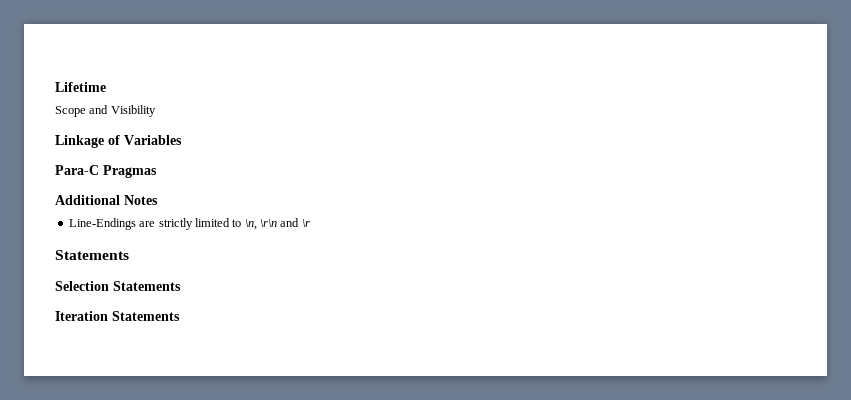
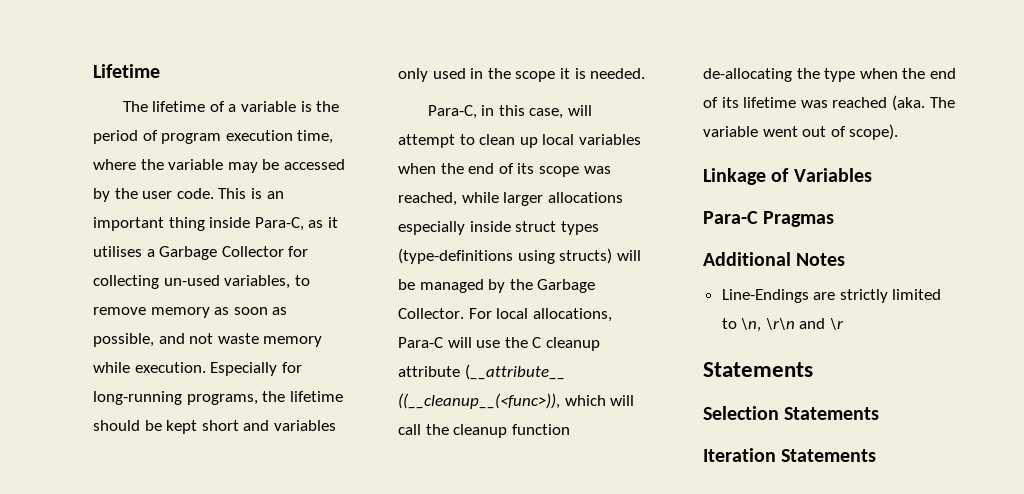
[55,105,156,117] Scope and Visibility -> [122,101,340,112] [93,130,334,144] [93,159,345,173] [93,188,284,202] [93,217,338,231] [93,246,309,260] [93,275,310,289] [93,307,288,318] [93,333,323,347] [93,362,302,376] [93,391,343,405] [93,420,336,434] [398,68,646,82] [427,105,593,119] [398,134,641,148] [398,163,611,177] [398,192,623,206] [398,221,599,235] [398,248,641,264] [398,279,596,293] [398,308,612,322] [398,337,600,351] [398,364,565,380] [398,393,635,409] [398,424,570,438] [703,68,956,82] [703,95,955,111] [703,124,899,140] The lifetime of a variable is the period of program execution time, where the variable may be accessed by the user code. This is an important thing inside Para-C, as it utilises a Garbage Collector for collecting un-used variables, to remove memory as soon as possible, and not waste memory while execution. Especially for long-running programs, the lifetime should be kept short and variables only used in the scope it is needed. // Para-C, in this case, will attempt to clean up local variables when the end of its scope was reached, while larger allocations especially inside struct types (type-definitions using structs) will be managed by the Garbage Collector. For local allocations, Para-C will use the C cleanup attribute (__attribute__ ((__cleanup__(<func>)), which will call the cleanup function de-allocating the type when the end of its lifetime was reached (aka. The variable went out of scope).

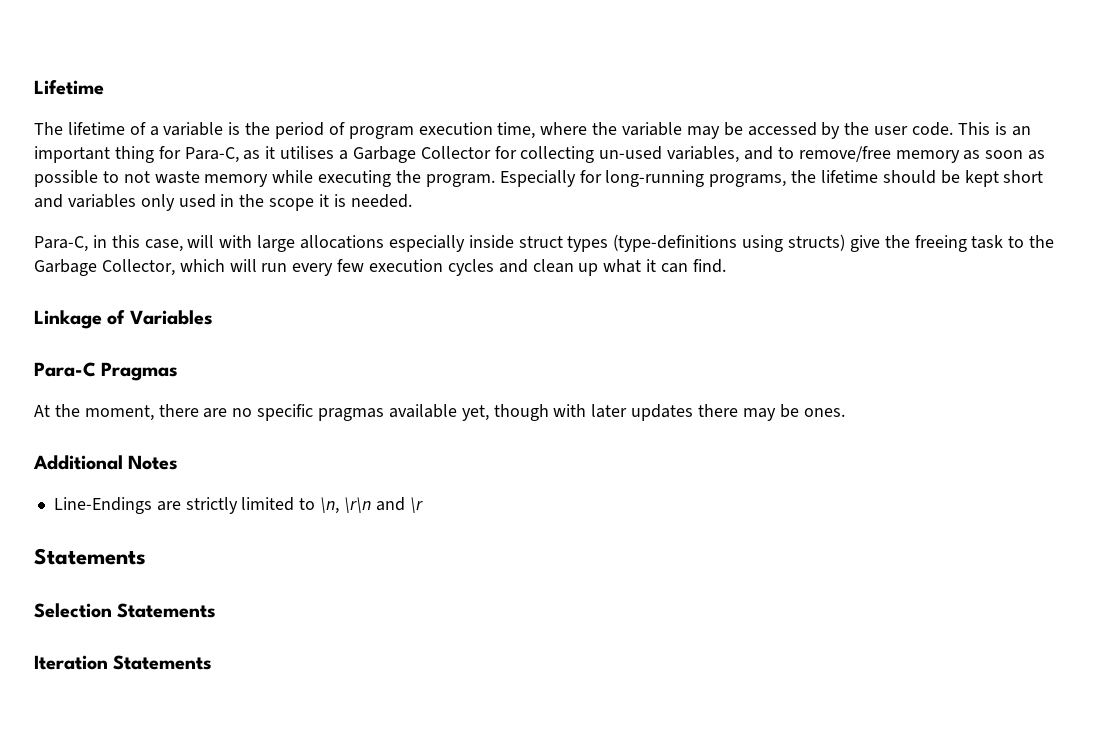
[209,217,251,228] inside -> [158,146,181,159] for
[294,275,310,286] [93,307,146,315] to remove -> [744,146,891,162] and to remove/free
[93,333,185,347] possible, and -> [34,170,119,187] possible to
[134,362,206,373] execution. -> [318,170,495,187] executing the program.
[398,134,641,148] [398,163,611,177] [398,192,544,206] attempt to clean up local variables when the end of its scope was reached, while larger -> [219,235,296,252] with large
[616,250,641,261] [398,279,596,293] [398,308,612,322] [398,337,600,351] [398,364,565,380] [398,393,635,409] [398,424,570,438] [703,68,956,82] [703,95,955,111] [703,124,899,140] will be managed by the Garbage Collector. For local allocations, Para-C will use the C cleanup attribute (__attribute__ ((__cleanup__(<func>)), which will call the cleanup function de-allocating the type when the end of its lifetime was reached (aka. The variable went out of scope). -> [849,235,1055,252] [34,259,726,276] give the freeing task to the Garbage Collector, which will run every few execution cycles and clean up what it can find.
(835, 219) none -> [34,404,845,421] // At the moment, there are no specific pragmas available yet, though with later updates there may be ones.

